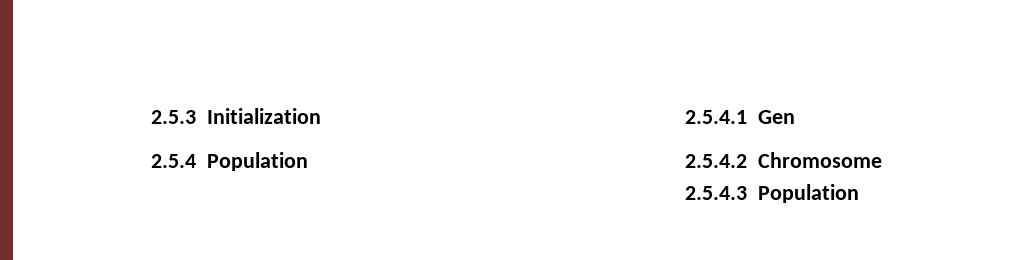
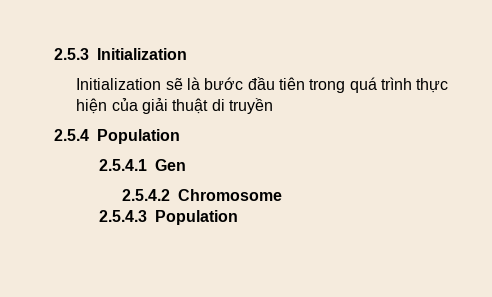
(321, 116) none -> [76,77,449,93] [76,98,274,114] // Initialization sẽ là bước đầu tiên trong quá trình thực hiện của giải thuật di truyền

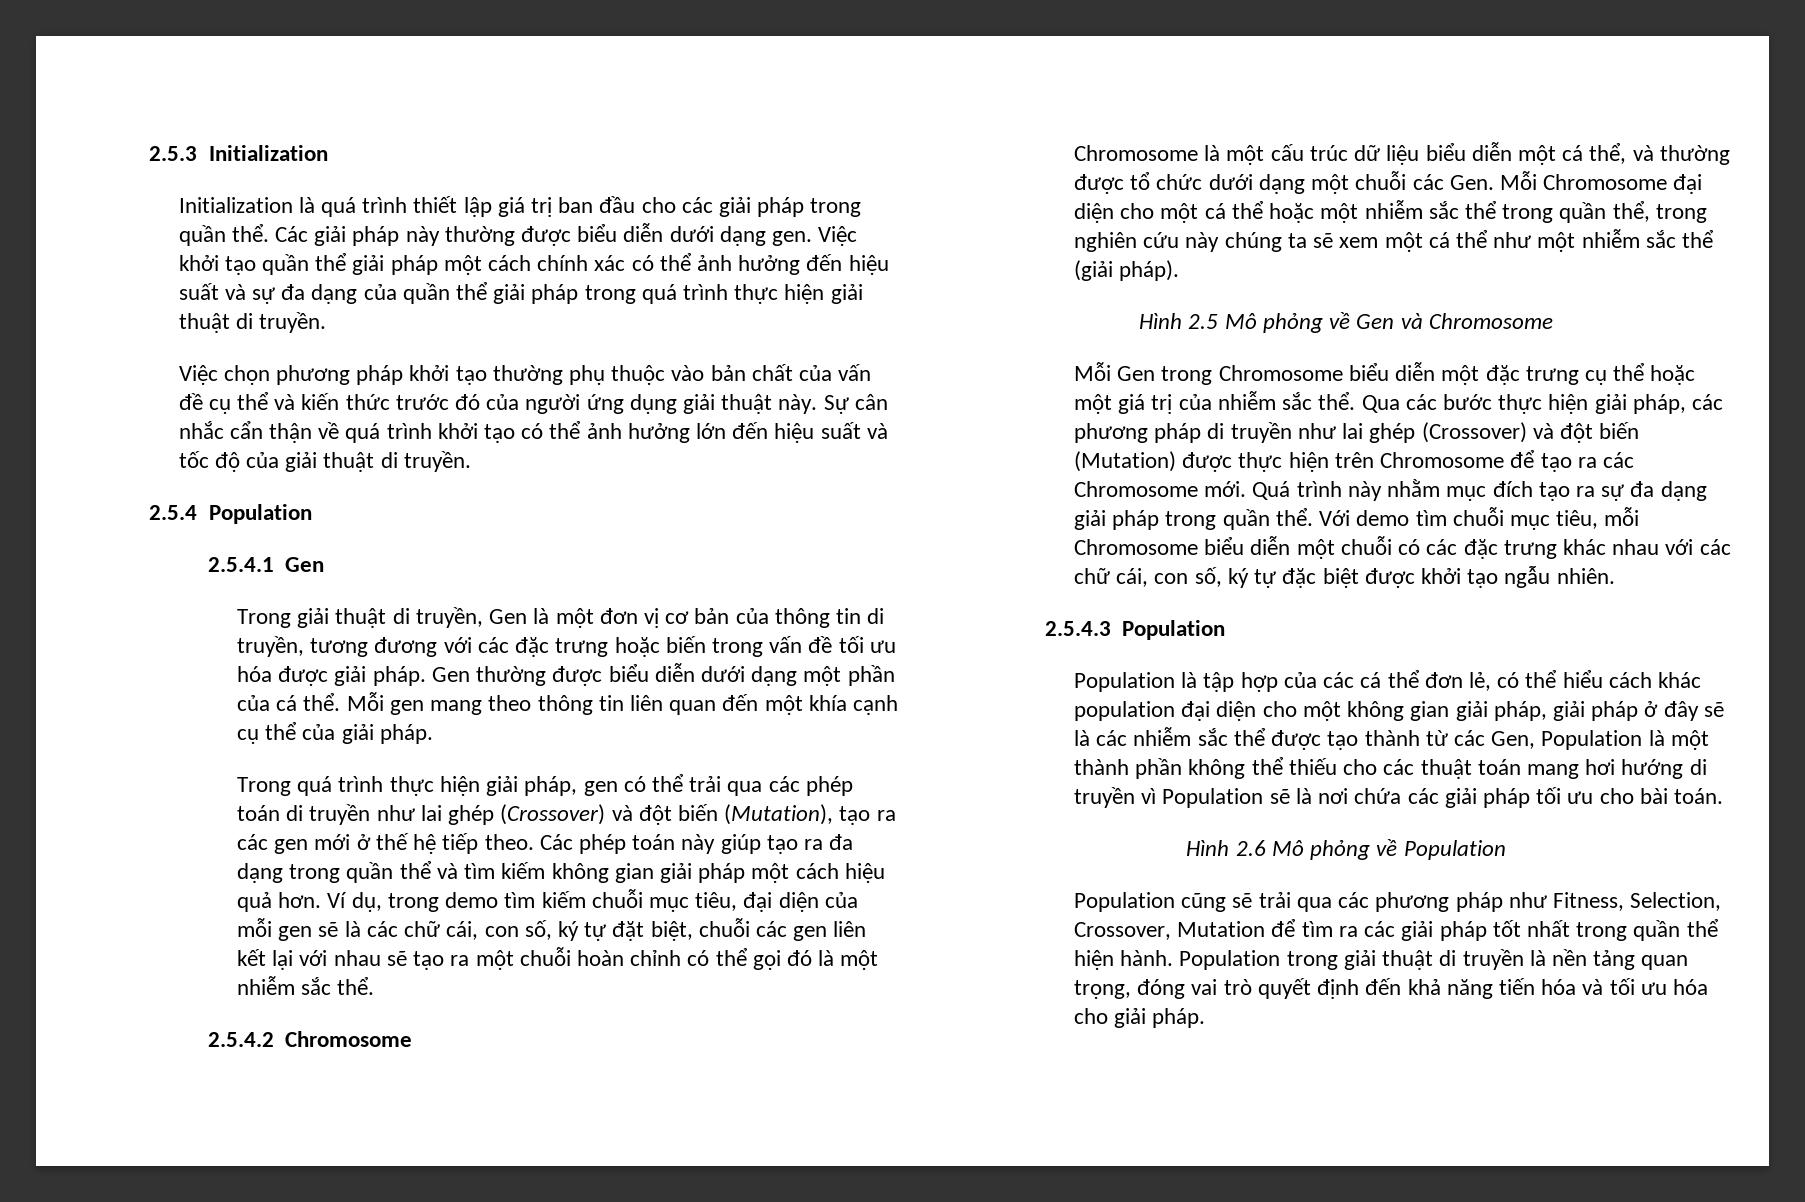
[165,77,306,90] sẽ là bước đầu tiên -> [298,196,862,217] [178,223,858,246] [178,253,889,275] [178,282,579,304] là quá trình thiết lập giá trị ban đầu cho các giải pháp trong quần thể. Các giải pháp này thường được biểu diễn dưới dạng gen. Việc khởi tạo quần thể giải pháp một cách chính xác có thể ảnh hưởng đến hiệu suất và sự đa dạng của quần thể giải pháp
(108, 106) none -> [830,284,863,304] [178,312,326,333] [178,364,872,385] [178,392,888,414] [178,421,888,443] [178,451,240,472] giải thuật di truyền. // Việc chọn phương pháp khởi tạo thường phụ thuộc vào bản chất của vấn đề cụ thể và kiến thức trước đó của người ứng dụng giải thuật này. Sự cân nhắc cẩn thận về quá trình khởi tạo có thể ảnh hưởng lớn đến hiệu suất và tốc độ
[229,98,274,114] truyền -> [403,451,471,472] truyền.
[121,189,282,201] [99,210,239,225] 2.5.4.2 Chromosome // 2.5.4.3 Population -> [237,607,885,628] [237,636,896,657] [237,663,895,686] [237,692,898,715] [237,722,433,744] [237,774,853,796] [237,804,896,825] [237,833,854,854] [237,861,885,883] [237,889,858,912] [237,918,867,941] [237,947,879,970] [237,976,375,995] [207,1031,413,1047] [1074,142,1730,165] [1074,171,1703,194] [1074,200,1707,223] [1074,229,1714,252] [1074,260,1180,281] [1139,312,1553,333] [1074,362,1696,385] [1074,391,1723,414] [1074,422,1640,443] [1074,450,1634,472] [1074,479,1707,501] [1074,507,1640,530] [1074,536,1731,559] [1074,566,1615,588] [1044,620,1226,640] [1074,670,1701,692] [1074,701,1724,721] [1074,727,1709,750] [1074,757,1707,779] [1074,787,1723,808] [1186,839,1506,860] [1074,892,1722,912] [1074,919,1719,941] [1074,949,1689,970] [1074,978,1708,999] [1074,1008,1206,1028] Trong giải thuật di truyền, Gen là một đơn vị cơ bản của thông tin di truyền, tương đương với các đặc trưng hoặc biến trong vấn đề tối ưu hóa được giải pháp. Gen thường được biểu diễn dưới dạng một phần của cá thể. Mỗi gen mang theo thông tin liên quan đến một khía cạnh cụ thể của giải pháp. // Trong quá trình thực hiện giải pháp, gen có thể trải qua các phép toán di truyền như lai ghép (Crossover) và đột biến (Mutation), tạo ra các gen mới ở thế hệ tiếp theo. Các phép toán này giúp tạo ra đa dạng trong quần thể và tìm kiếm không gian giải pháp một cách hiệu quả hơn. Ví dụ, trong demo tìm kiếm chuỗi mục tiêu, đại diện của mỗi gen sẽ là các chữ cái, con số, ký tự đặt biệt, chuỗi các gen liên kết lại với nhau sẽ tạo ra một chuỗi hoàn chỉnh có thể gọi đó là một nhiễm sắc thể. // 2.5.4.2 Chromosome // Chromosome là một cấu trúc dữ liệu biểu diễn một cá thể, và thường được tổ chức dưới dạng một chuỗi các Gen. Mỗi Chromosome đại diện cho một cá thể hoặc một nhiễm sắc thể trong quần thể, trong nghiên cứu này chúng ta sẽ xem một cá thể như một nhiễm sắc thể (giải pháp). // Hình 2.5 Mô phỏng về Gen và Chromosome // Mỗi Gen trong Chromosome biểu diễn một đặc trưng cụ thể hoặc một giá trị của nhiễm sắc thể. Qua các bước thực hiện giải pháp, các phương pháp di truyền như lai ghép (Crossover) và đột biến (Mutation) được thực hiện trên Chromosome để tạo ra các Chromosome mới. Quá trình này nhằm mục đích tạo ra sự đa dạng giải pháp trong quần thể. Với demo tìm chuỗi mục tiêu, mỗi Chromosome biểu diễn một chuỗi có các đặc trưng khác nhau với các chữ cái, con số, ký tự đặc biệt được khởi tạo ngẫu nhiên. // 2.5.4.3 Population // Population là tập hợp của các cá thể đơn lẻ, có thể hiểu cách khác population đại diện cho một không gian giải pháp, giải pháp ở đây sẽ là các nhiễm sắc thể được tạo thành từ các Gen, Population là một thành phần không thể thiếu cho các thuật toán mang hơi hướng di truyền vì Population sẽ là nơi chứa các giải pháp tối ưu cho bài toán. // Hình 2.6 Mô phỏng về Population // Population cũng sẽ trải qua các phương pháp như Fitness, Selection, Crossover, Mutation để tìm ra các giải pháp tốt nhất trong quần thể hiện hành. Population trong giải thuật di truyền là nền tảng quan trọng, đóng vai trò quyết định đến khả năng tiến hóa và tối ưu hóa cho giải pháp.

